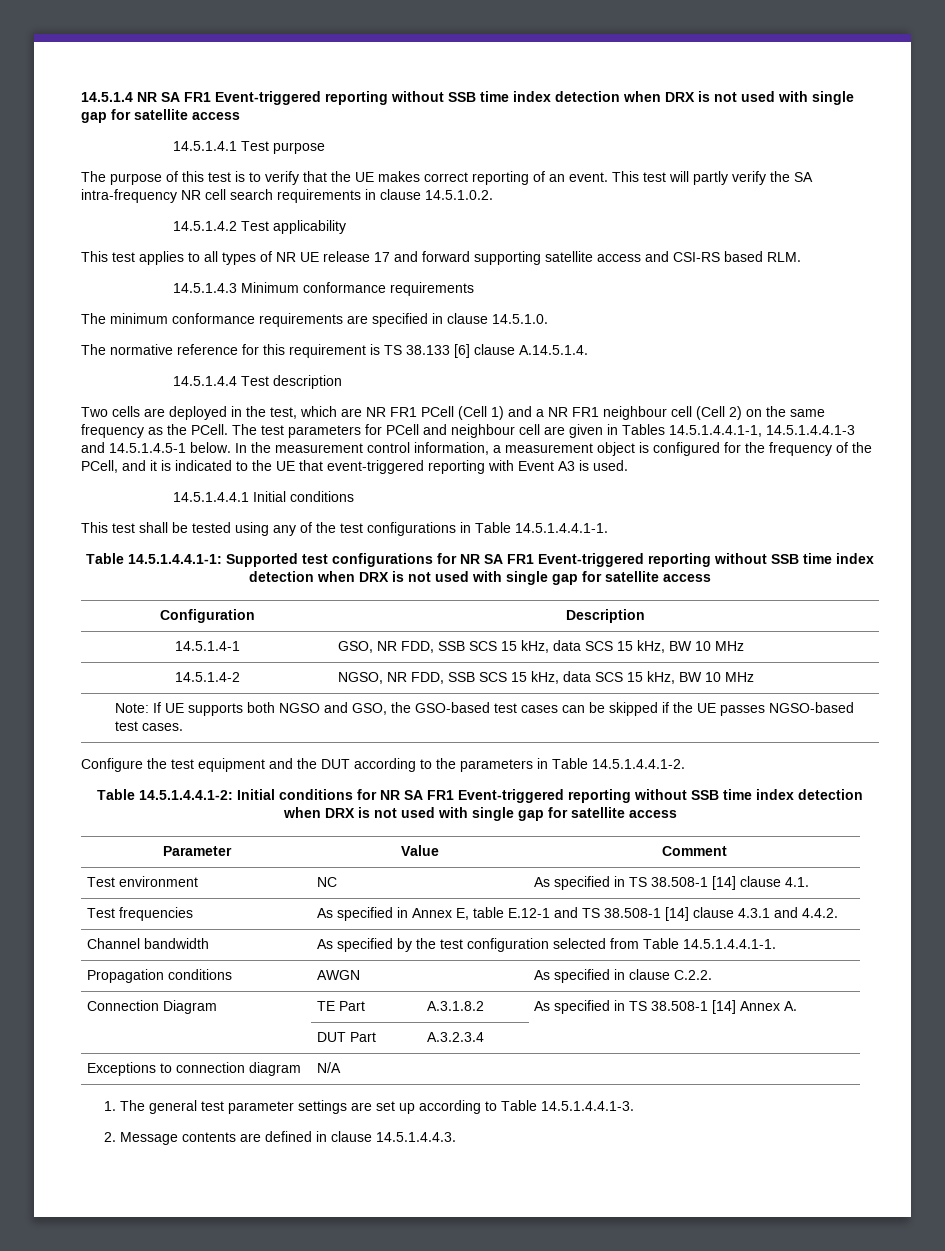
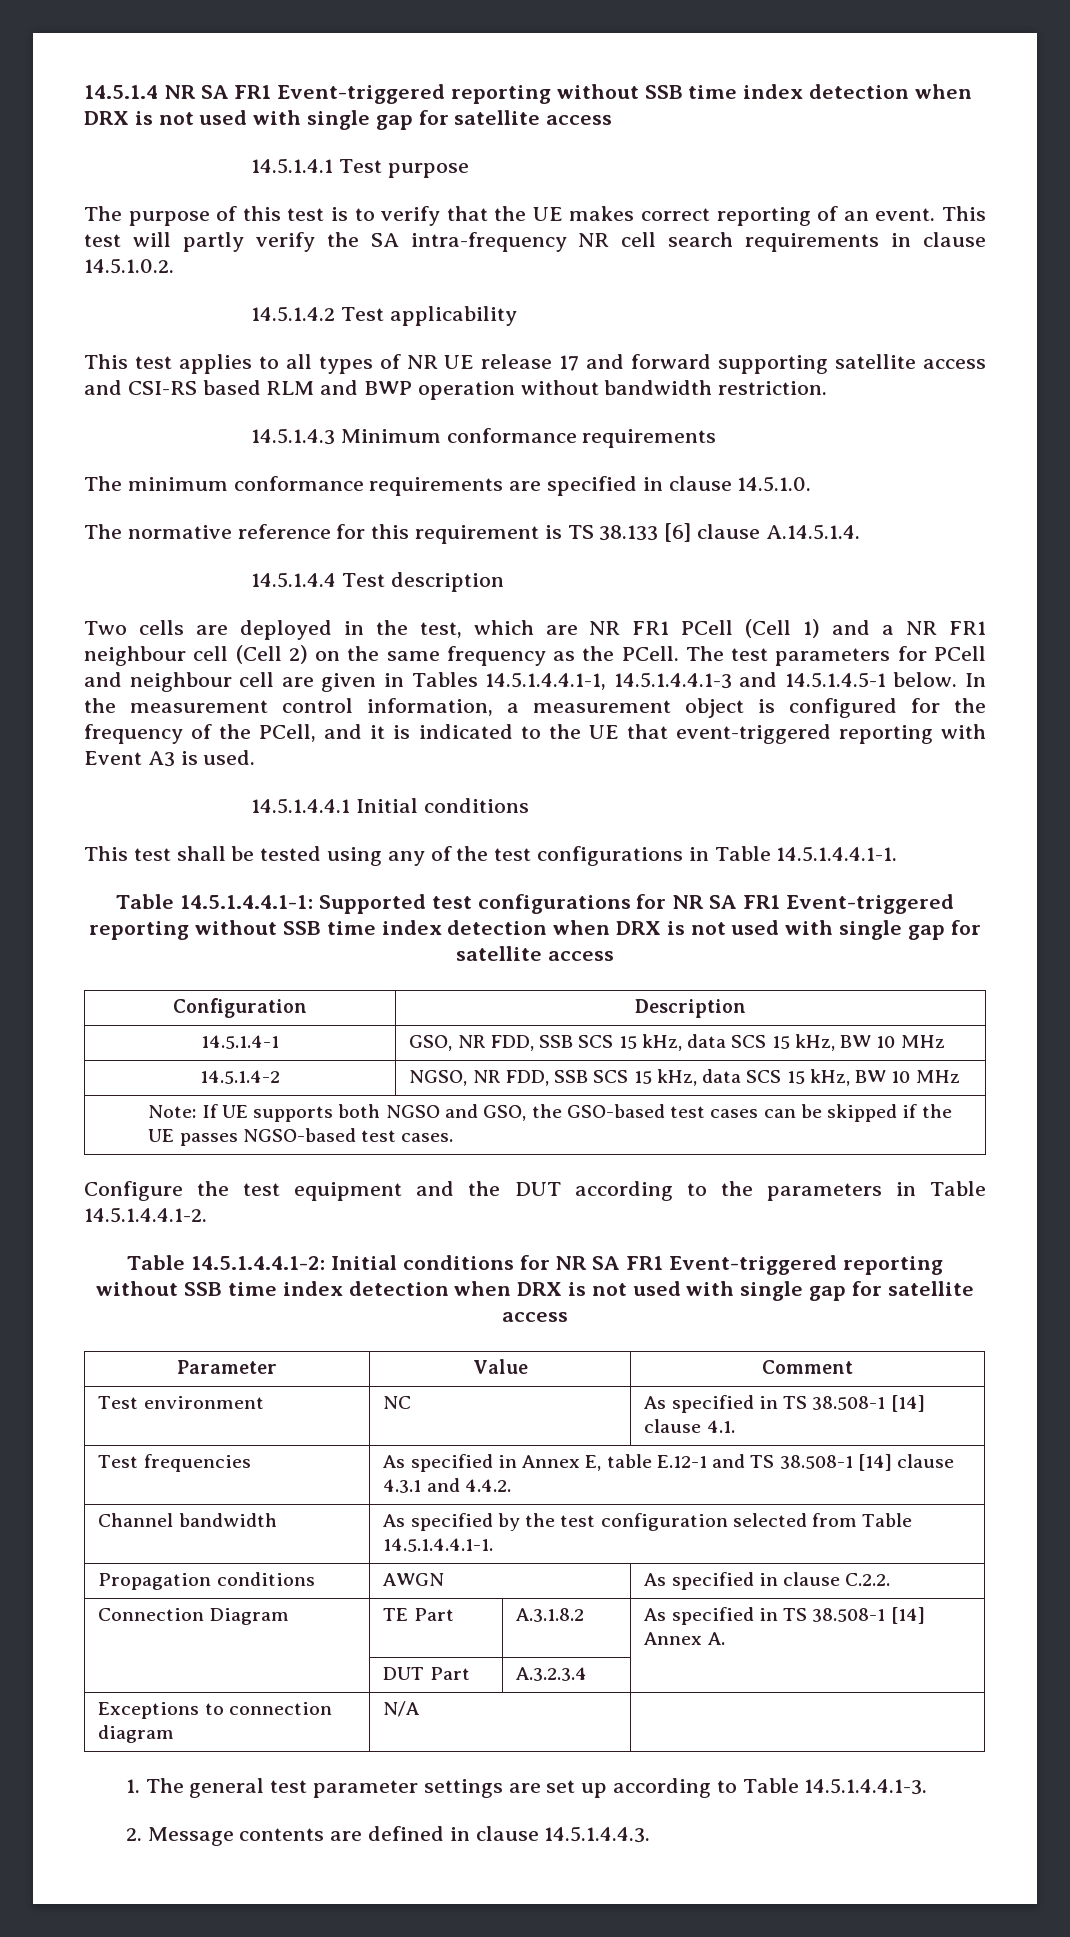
[767,252,801,262] RLM. -> [266,380,828,400] RLM and BWP operation without bandwidth restriction.

